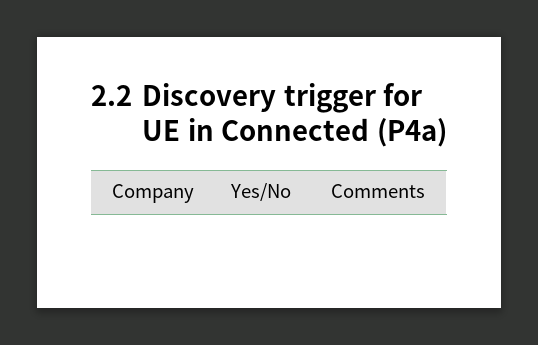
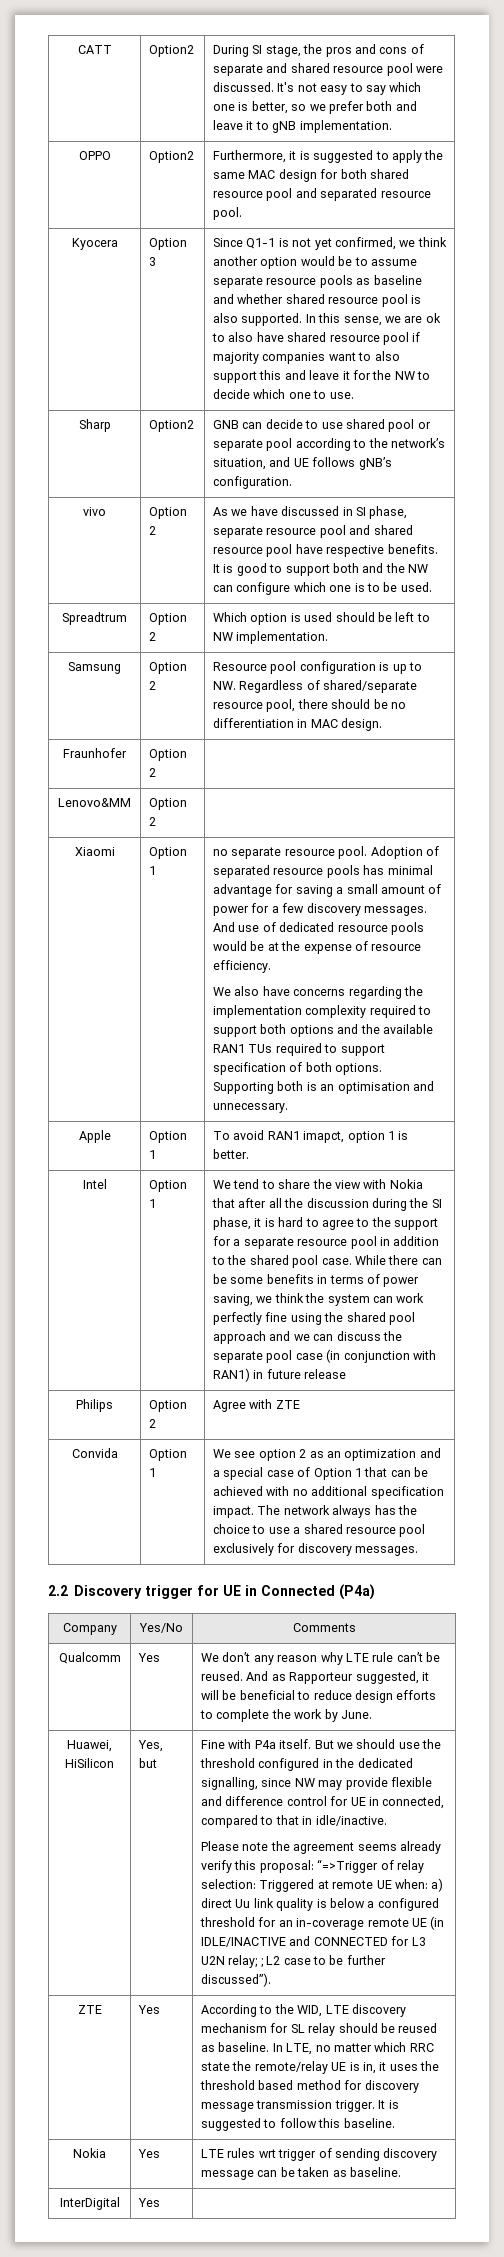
(91, 95) none -> [77,45,112,54] [149,45,195,57] [213,44,424,57] [213,63,443,76] [213,82,422,95] [213,101,417,114] [213,120,392,133] [78,151,111,160] [149,151,195,163] [213,150,444,163] [213,169,409,182] [213,188,431,201] [213,207,243,220] [71,238,118,250] [149,238,188,250] [149,257,157,266] [213,237,447,250] [213,256,417,269] [213,275,422,288] [213,294,421,307] [213,313,441,326] [212,332,421,345] [213,351,400,364] [213,370,431,383] [213,389,354,399] [78,419,111,432] [149,420,195,432] [213,419,431,432] [213,438,445,451] [213,457,392,470] [213,476,293,489] [83,507,106,516] [149,507,188,519] [149,526,157,535] [213,506,408,519] [213,525,413,538] [213,544,438,557] [213,563,429,576] [213,582,432,595] [62,612,127,625] [149,613,188,625] [149,632,157,641] [213,612,430,625] [213,631,329,644] [68,662,121,674] [149,662,188,674] [149,681,157,690] [213,661,422,674] [213,680,418,693] [213,699,406,712] [213,718,383,731] [63,748,127,758] [149,749,188,761] [149,768,157,777] [58,798,131,807] [149,798,188,810] [149,817,157,826] [74,847,115,856] [149,847,188,859] [149,866,157,875] [213,846,439,859] [213,865,433,878] [213,884,442,897] [213,903,427,916] [213,922,424,935] [213,941,422,954] [213,960,272,973] [213,986,423,999] [213,1005,432,1018] [213,1024,433,1037] [213,1043,385,1056] [213,1062,383,1075] [213,1081,434,1094] [213,1103,289,1113] [78,1130,111,1143] [149,1131,188,1143] [149,1150,157,1159] [213,1130,409,1143] [213,1149,250,1159] [82,1179,107,1189] [149,1180,188,1192] [149,1199,157,1208] [213,1179,423,1189] [212,1198,442,1211] [213,1217,439,1230] [213,1236,440,1249] [212,1255,442,1268] [213,1274,420,1287] [213,1293,425,1306] [213,1312,415,1325] [213,1331,402,1344] [213,1349,436,1363] [213,1368,347,1382] [76,1399,113,1412] [149,1400,188,1412] [149,1419,157,1428] [213,1399,300,1412] [71,1448,118,1458] [149,1449,188,1461] [149,1468,157,1477] [213,1448,441,1461] [213,1467,429,1480] [213,1486,444,1499] [213,1505,417,1518] [213,1524,426,1537] [213,1543,419,1556] CATT | Option2 | During SI stage, the pros and cons of separate and shared resource pool were discussed. It's not easy to say which one is better, so we prefer both and leave it to gNB implementation. // OPPO | Option2 | Furthermore, it is suggested to apply the same MAC design for both shared resource pool and separated resource pool. // Kyocera | Option 3 | Since Q1-1 is not yet confirmed, we think another option would be to assume separate resource pools as baseline and whether shared resource pool is also supported. In this sense, we are ok to also have shared resource pool if majority companies want to also support this and leave it for the NW to decide which one to use. // Sharp | Option2 | GNB can decide to use shared pool or separate pool according to the network’s situation, and UE follows gNB’s configuration. // vivo | Option 2 | As we have discussed in SI phase, separate resource pool and shared resource pool have respective benefits. It is good to support both and the NW can configure which one is to be used. // Spreadtrum | Option 2 | Which option is used should be left to NW implementation. // Samsung | Option 2 | Resource pool configuration is up to NW. Regardless of shared/separate resource pool, there should be no differentiation in MAC design. // Fraunhofer | Option 2 | // Lenovo&MM | Option 2 | // Xiaomi | Option 1 | no separate resource pool. Adoption of separated resource pools has minimal advantage for saving a small amount of power for a few discovery messages. And use of dedicated resource pools would be at the expense of resource efficiency. // We also have concerns regarding the implementation complexity required to support both options and the available RAN1 TUs required to support specification of both options. Supporting both is an optimisation and unnecessary. // Apple | Option 1 | To avoid RAN1 imapct, option 1 is better. // Intel | Option 1 | We tend to share the view with Nokia that after all the discussion during the SI phase, it is hard to agree to the support for a separate resource pool in addition to the shared pool case. While there can be some benefits in terms of power saving, we think the system can work perfectly fine using the shared pool approach and we can discuss the separate pool case (in conjunction with RAN1) in future release // Philips | Option 2 | Agree with ZTE // Convida | Option 1 | We see option 2 as an optimization and a special case of Option 1 that can be achieved with no additional specification impact. The network always has the choice to use a shared resource pool exclusively for discovery messages. //
(425, 191) none -> [58,1652,121,1664] [138,1653,161,1662] [201,1652,441,1665] [201,1671,429,1684] [201,1690,437,1703] [200,1709,372,1722] [67,1740,112,1752] [65,1758,114,1768] [138,1740,164,1752] [139,1758,158,1768] [201,1739,442,1749] [200,1758,413,1771] [201,1777,432,1790] [201,1796,445,1809] [201,1815,387,1828] [201,1841,441,1854] [201,1859,424,1873] [201,1878,444,1892] [201,1898,439,1911] [200,1916,445,1930] [201,1936,426,1947] [201,1955,386,1968] [201,1973,272,1987] [77,2005,102,2014] [138,2005,161,2014] [201,2004,406,2017] [201,2023,438,2036] [201,2042,434,2055] [201,2061,440,2074] [200,2080,419,2093] [201,2100,399,2112] [201,2118,395,2131] [73,2148,106,2158] [138,2149,161,2158] [201,2148,438,2161] [201,2167,401,2180] [59,2197,120,2210] [138,2198,161,2207] // Qualcomm | Yes | We don’t any reason why LTE rule can’t be reused. And as Rapporteur suggested, it will be beneficial to reduce design efforts to complete the work by June. // Huawei, HiSilicon | Yes, but | Fine with P4a itself. But we should use the threshold configured in the dedicated signalling, since NW may provide flexible and difference control for UE in connected, compared to that in idle/inactive. // Please note the agreement seems already verify this proposal: “=>Trigger of relay selection: Triggered at remote UE when: a) direct Uu link quality is below a configured threshold for an in-coverage remote UE (in IDLE/INACTIVE and CONNECTED for L3 U2N relay; ; L2 case to be further discussed”). // ZTE | Yes | According to the WID, LTE discovery mechanism for SL relay should be reused as baseline. In LTE, no matter which RRC state the remote/relay UE is in, it uses the threshold based method for discovery message transmission trigger. It is suggested to follow this baseline. // Nokia | Yes | LTE rules wrt trigger of sending discovery message can be taken as baseline. // InterDigital | Yes |

